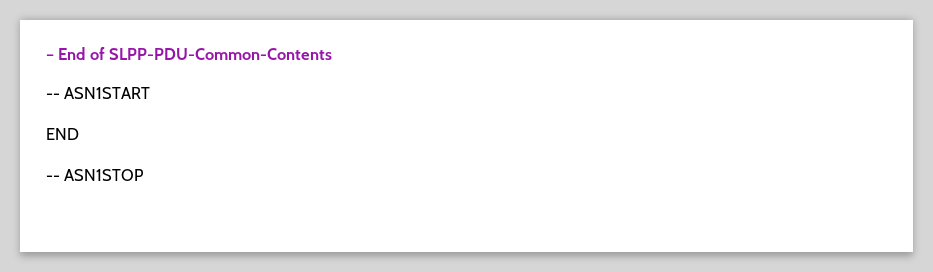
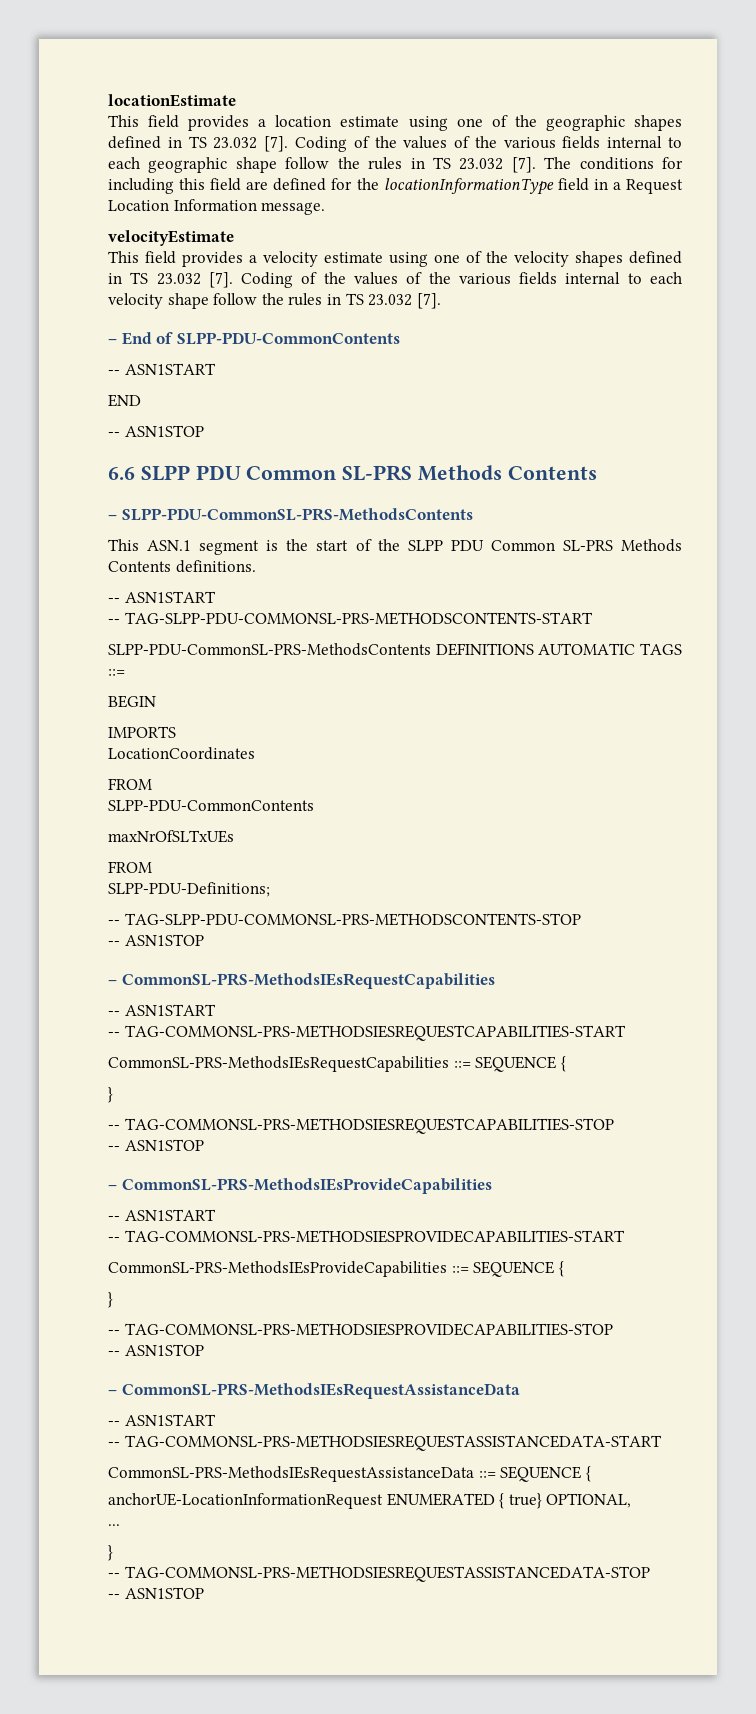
(46, 57) none -> [108,94,236,107] [108,115,682,131] [108,136,682,152] [108,157,684,173] [108,178,683,195] [108,199,326,215] [108,230,234,246] [108,251,682,267] [108,272,682,288] [108,293,441,309] locationEstimate // This field provides a location estimate using one of the geographic shapes defined in TS 23.032 [7]. Coding of the values of the various fields internal to each geographic shape follow the rules in TS 23.032 [7]. The conditions for including this field are defined for the locationInformationType field in a Request Location Information message. // velocityEstimate // This field provides a velocity estimate using one of the velocity shapes defined in TS 23.032 [7]. Coding of the values of the various fields internal to each velocity shape follow the rules in TS 23.032 [7]. //
[109,48,333,60] SLPP-PDU-Common-Contents -> [176,332,400,345] SLPP-PDU-CommonContents
(145, 175) none -> [108,465,597,481] [108,508,473,521] [108,539,682,555] [108,560,256,573] [108,591,216,603] [108,612,593,625] [108,643,682,656] [108,669,125,676] [108,695,156,708] [108,726,176,738] [108,747,255,760] [108,778,152,790] [108,800,314,811] [108,830,234,843] [108,861,152,873] [108,882,270,897] [108,913,581,926] [108,934,204,946] [108,973,495,989] [108,1004,216,1016] [108,1025,626,1041] [108,1056,566,1072] [108,1087,113,1103] [108,1118,614,1134] [108,1139,204,1151] [108,1178,492,1194] [108,1209,216,1221] [108,1230,625,1243] [108,1261,564,1277] [108,1292,113,1308] [108,1323,613,1336] [108,1344,204,1356] [108,1383,520,1399] [108,1414,216,1426] [108,1435,662,1451] [108,1466,591,1482] [108,1493,632,1509] [108,1524,120,1526] [108,1545,113,1561] [108,1566,650,1582] [108,1587,204,1599] // 6.6 SLPP PDU Common SL-PRS Methods Contents // – SLPP-PDU-CommonSL-PRS-MethodsContents // This ASN.1 segment is the start of the SLPP PDU Common SL-PRS Methods Contents definitions. // -- ASN1START // -- TAG-SLPP-PDU-COMMONSL-PRS-METHODSCONTENTS-START // SLPP-PDU-CommonSL-PRS-MethodsContents DEFINITIONS AUTOMATIC TAGS ::= // BEGIN // IMPORTS // LocationCoordinates // FROM // SLPP-PDU-CommonContents // maxNrOfSLTxUEs // FROM // SLPP-PDU-Definitions; // -- TAG-SLPP-PDU-COMMONSL-PRS-METHODSCONTENTS-STOP // -- ASN1STOP // – CommonSL-PRS-MethodsIEsRequestCapabilities // -- ASN1START // -- TAG-COMMONSL-PRS-METHODSIESREQUESTCAPABILITIES-START // CommonSL-PRS-MethodsIEsRequestCapabilities ::= SEQUENCE { // } // -- TAG-COMMONSL-PRS-METHODSIESREQUESTCAPABILITIES-STOP // -- ASN1STOP // – CommonSL-PRS-MethodsIEsProvideCapabilities // -- ASN1START // -- TAG-COMMONSL-PRS-METHODSIESPROVIDECAPABILITIES-START // CommonSL-PRS-MethodsIEsProvideCapabilities ::= SEQUENCE { // } // -- TAG-COMMONSL-PRS-METHODSIESPROVIDECAPABILITIES-STOP // -- ASN1STOP // – CommonSL-PRS-MethodsIEsRequestAssistanceData // -- ASN1START // -- TAG-COMMONSL-PRS-METHODSIESREQUESTASSISTANCEDATA-START // CommonSL-PRS-MethodsIEsRequestAssistanceData ::= SEQUENCE { // anchorUE-LocationInformationRequest ENUMERATED { true} OPTIONAL, // ... // } // -- TAG-COMMONSL-PRS-METHODSIESREQUESTASSISTANCEDATA-STOP // -- ASN1STOP

